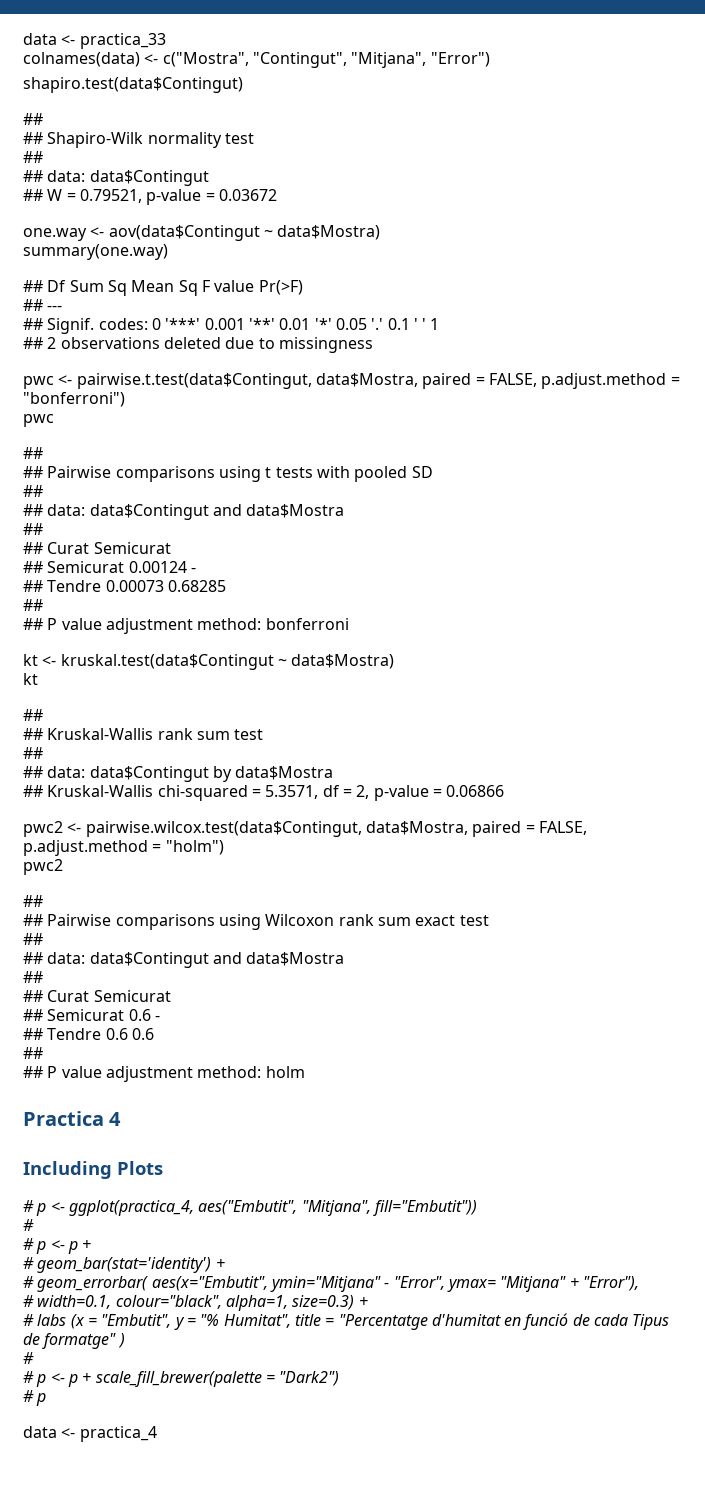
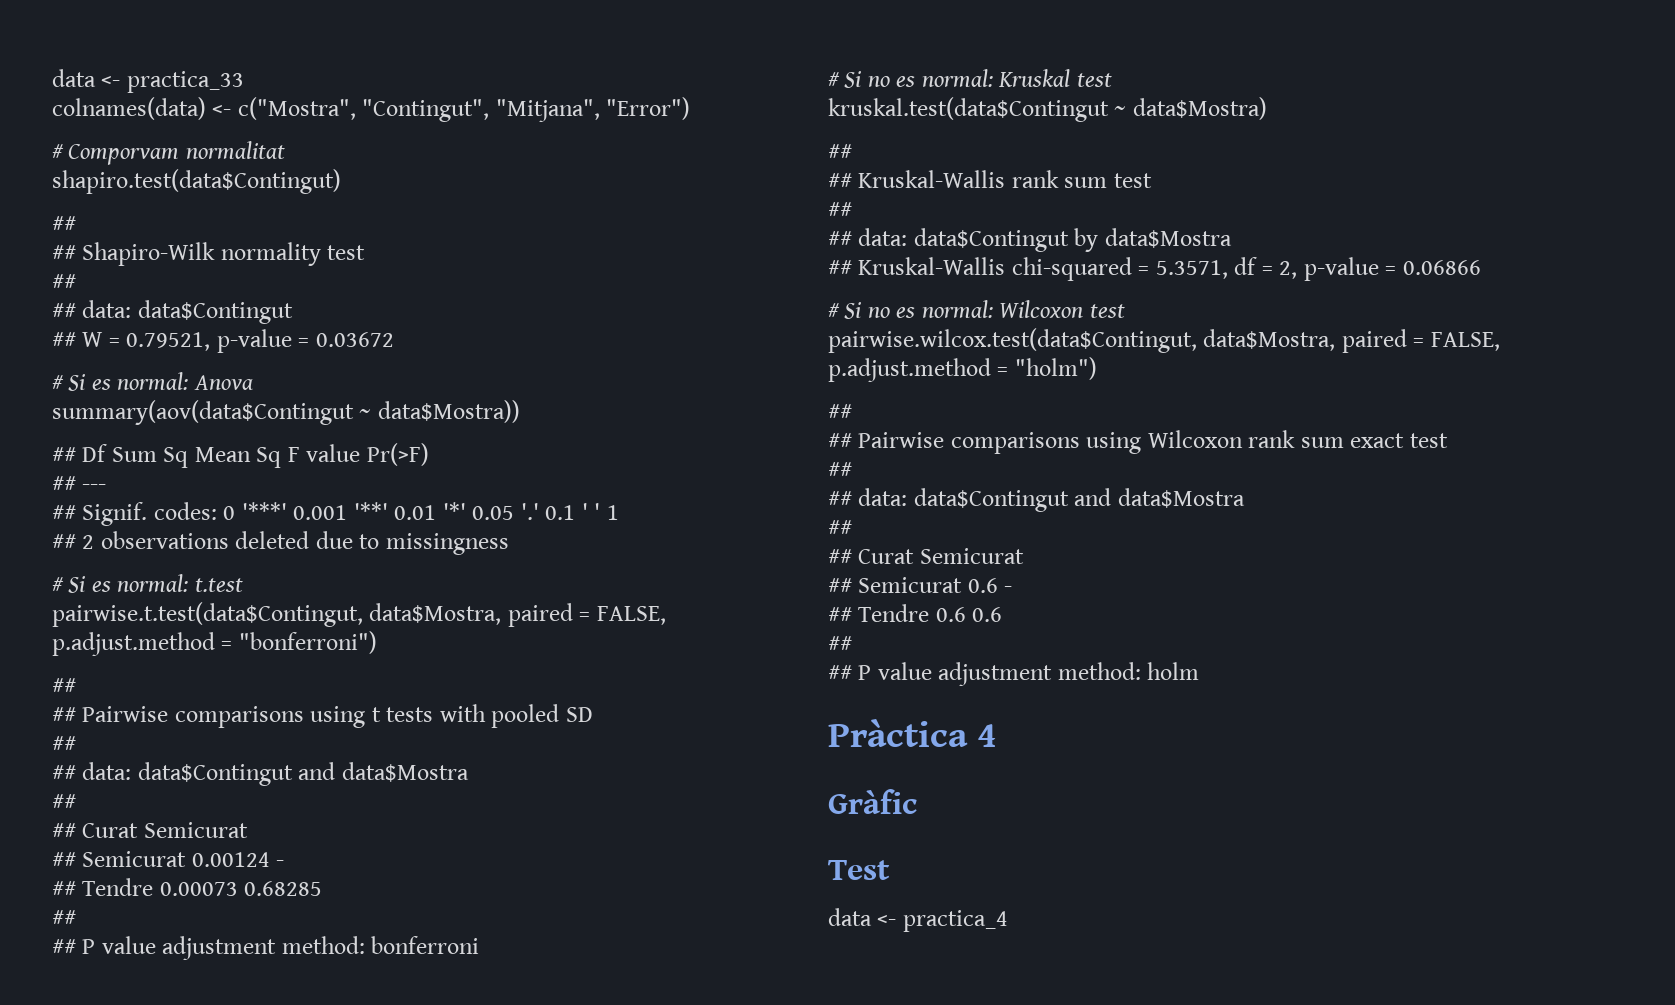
(490, 59) none -> [52,141,285,165] // # Comporvam normalitat
[23,225,381,241] [23,244,168,260] one.way <- aov(data$Contingut ~ data$Mostra) // summary(one.way) -> [52,372,253,391] [52,400,520,425] # Si es normal: Anova // summary(aov(data$Contingut ~ data$Mostra))
[23,375,73,389] pwc <- -> [52,574,243,593] # Si es normal: t.test //
[23,414,54,427] // pwc -> (377, 642) none
[23,654,57,666] kt <- -> [828,69,1112,88] # Si no es normal: Kruskal test //
[23,673,38,685] // kt -> (1267, 108) none
[23,821,82,837] pwc2 <- -> [828,300,1125,319] # Si no es normal: Wilcoxon test //
[23,859,63,875] // pwc2 -> (1097, 368) none
[23,1111,104,1126] Practica -> [828,719,968,747] Pràctica
[23,1161,163,1179] [23,1200,477,1216] [23,1219,34,1231] [23,1238,92,1254] [23,1257,225,1273] [23,1276,639,1292] [23,1295,368,1311] [23,1313,670,1330] [23,1333,125,1349] [23,1352,34,1364] [23,1371,340,1387] [23,1390,47,1406] Including Plots // # p <- ggplot(practica_4, aes("Embutit", "Mitjana", fill="Embutit")) // # // # p <- p + // # geom_bar(stat='identity') + // # geom_errorbar( aes(x="Embutit", ymin="Mitjana" - "Error", ymax= "Mitjana" + "Error"), // # width=0.1, colour="black", alpha=1, size=0.3) + // # labs (x = "Embutit", y = "% Humitat", title = "Percentatge d'humitat en funció de cada Tipus de formatge" ) // # // # p <- p + scale_fill_brewer(palette = "Dark2") // # p -> [828,789,917,814] [828,860,890,880] Gràfic // Test

